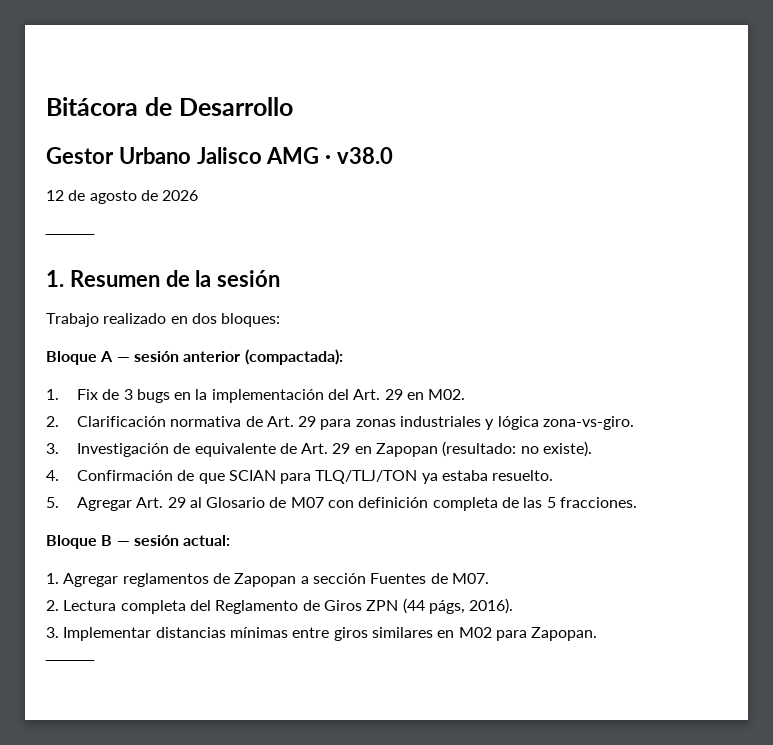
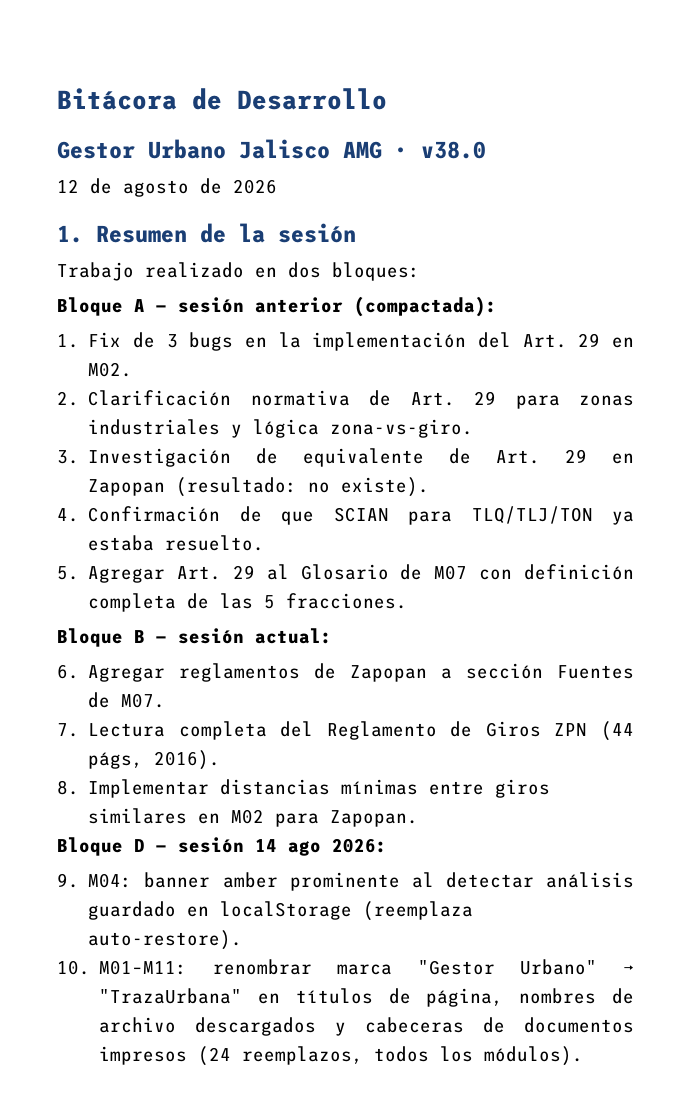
[45,234,95,239] // ──── -> (277, 186) none
[46,573,59,584] 1. -> [57,664,79,679] 6.
[46,600,59,611] 2. -> [57,723,79,737] 7.
[46,627,59,638] 3. -> [57,780,79,795] 8.
[45,660,95,665] ──── -> [57,837,387,856] [57,872,634,891] [88,901,474,921] [88,930,243,950] [57,959,634,975] [99,988,634,1007] [99,1017,634,1036] [99,1046,584,1066] Bloque D — sesión 14 ago 2026: // 9. M04: banner amber prominente al detectar análisis guardado en localStorage (reemplaza auto-restore). // 10. M01–M11: renombrar marca "Gestor Urbano" → "TrazaUrbana" en títulos de página, nombres de archivo descargados y cabeceras de documentos impresos (24 reemplazos, todos los módulos).

